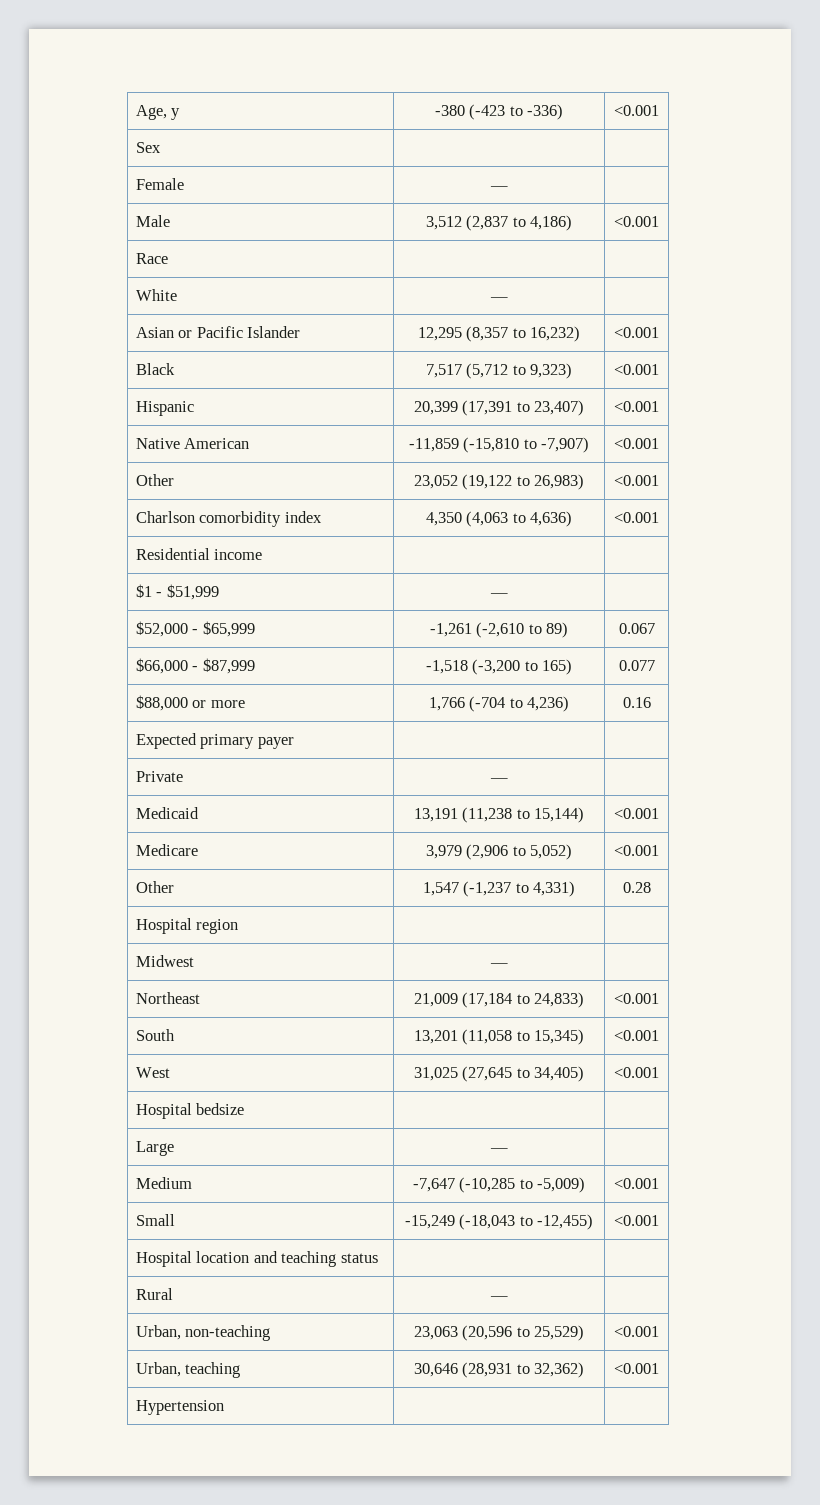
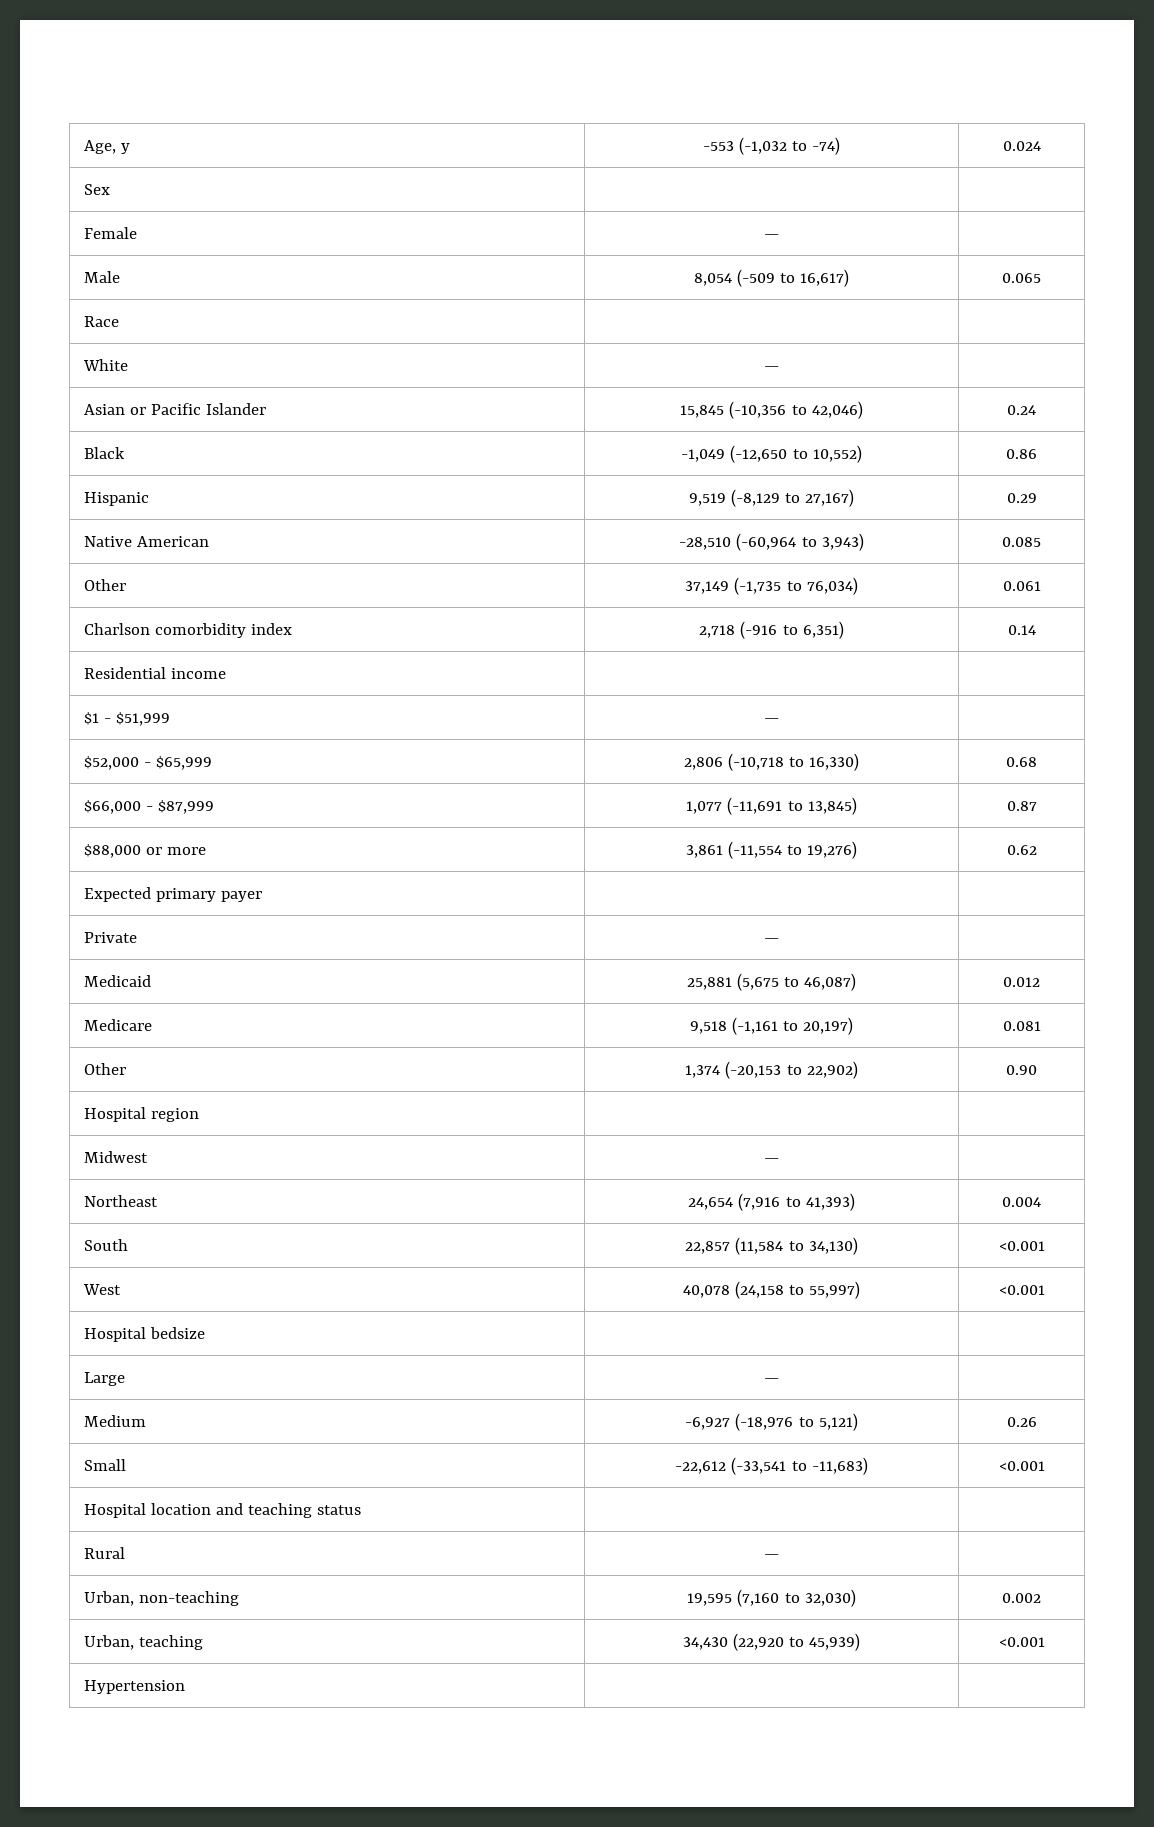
[434,104,564,120] [614,105,659,116] -380 (-423 to -336) | <0.001 -> [702,137,841,155] [1002,141,1041,151] -553 (-1,032 to -74) | 0.024
[425,215,573,231] [614,216,659,227] 3,512 (2,837 to 4,186) | <0.001 -> [693,269,850,287] [1002,273,1041,283] 8,054 (-509 to 16,617) | 0.065
[417,326,581,342] [614,327,659,338] [135,363,175,375] [425,363,573,379] [614,364,659,375] [135,401,194,416] [413,400,585,416] [614,401,659,412] [135,438,250,449] [408,437,590,453] [614,438,659,449] [135,474,174,486] [413,474,585,490] [614,475,659,486] [135,511,322,527] [425,511,573,527] [614,512,659,523] 12,295 (8,357 to 16,232) | <0.001 // Black | 7,517 (5,712 to 9,323) | <0.001 // Hispanic | 20,399 (17,391 to 23,407) | <0.001 // Native American | -11,859 (-15,810 to -7,907) | <0.001 // Other | 23,052 (19,122 to 26,983) | <0.001 // Charlson comorbidity index | 4,350 (4,063 to 4,636) | <0.001 -> [680,401,863,419] [1007,405,1036,415] [83,447,125,459] [681,445,862,463] [1006,449,1037,459] [83,492,149,506] [688,489,855,507] [1006,493,1037,503] [83,536,209,547] [679,533,864,551] [1002,537,1041,547] [83,579,126,591] [685,577,858,595] [1002,581,1041,591] [83,623,293,638] [699,621,844,639] [1007,625,1036,635] 15,845 (-10,356 to 42,046) | 0.24 // Black | -1,049 (-12,650 to 10,552) | 0.86 // Hispanic | 9,519 (-8,129 to 27,167) | 0.29 // Native American | -28,510 (-60,964 to 3,943) | 0.085 // Other | 37,149 (-1,735 to 76,034) | 0.061 // Charlson comorbidity index | 2,718 (-916 to 6,351) | 0.14
[429,622,569,638] [618,623,655,634] [135,658,255,674] [425,659,573,675] [618,660,655,671] [135,695,245,711] [428,696,570,712] [622,697,651,708] -1,261 (-2,610 to 89) | 0.067 // $66,000 - $87,999 | -1,518 (-3,200 to 165) | 0.077 // $88,000 or more | 1,766 (-704 to 4,236) | 0.16 -> [683,753,860,771] [1006,757,1037,767] [83,800,215,814] [686,797,857,815] [1006,801,1037,811] [83,844,207,858] [685,841,858,859] [1006,845,1037,855] 2,806 (-10,718 to 16,330) | 0.68 // $66,000 - $87,999 | 1,077 (-11,691 to 13,845) | 0.87 // $88,000 or more | 3,861 (-11,554 to 19,276) | 0.62
[413,807,585,823] [614,808,659,819] [135,844,198,856] [425,844,573,860] [614,845,659,856] [135,881,174,893] [422,881,576,897] [622,882,651,893] 13,191 (11,238 to 15,144) | <0.001 // Medicare | 3,979 (2,906 to 5,052) | <0.001 // Other | 1,547 (-1,237 to 4,331) | 0.28 -> [686,973,857,991] [1003,977,1040,987] [83,1019,152,1031] [689,1017,854,1035] [1002,1021,1041,1031] [83,1063,126,1075] [685,1061,858,1079] [1006,1065,1037,1075] 25,881 (5,675 to 46,087) | 0.012 // Medicare | 9,518 (-1,161 to 20,197) | 0.081 // Other | 1,374 (-20,153 to 22,902) | 0.90
[413,992,585,1008] [614,993,659,1004] [135,1029,175,1041] [413,1029,585,1045] [614,1030,659,1041] [135,1067,170,1078] [413,1066,585,1082] 21,009 (17,184 to 24,833) | <0.001 // South | 13,201 (11,058 to 15,345) | <0.001 // West | 31,025 (27,645 to 34,405) -> [688,1193,855,1211] [1002,1197,1041,1207] [83,1239,128,1251] [685,1237,858,1255] [998,1241,1045,1251] [82,1284,121,1295] [682,1281,861,1299] 24,654 (7,916 to 41,393) | 0.004 // South | 22,857 (11,584 to 34,130) | <0.001 // West | 40,078 (24,158 to 55,997)
[412,1177,586,1193] [614,1178,659,1189] [135,1214,175,1226] [404,1214,594,1230] -7,647 (-10,285 to -5,009) | <0.001 // Small | -15,249 (-18,043 to -12,455) -> [685,1413,858,1431] [1006,1417,1037,1427] [83,1459,126,1471] [675,1457,868,1475] -6,927 (-18,976 to 5,121) | 0.26 // Small | -22,612 (-33,541 to -11,683)
[413,1325,585,1341] [614,1326,659,1337] [135,1362,241,1378] [413,1362,585,1378] 23,063 (20,596 to 25,529) | <0.001 // Urban, teaching | 30,646 (28,931 to 32,362) -> [687,1589,856,1607] [1002,1593,1041,1603] [83,1635,203,1650] [682,1633,861,1651] 19,595 (7,160 to 32,030) | 0.002 // Urban, teaching | 34,430 (22,920 to 45,939)

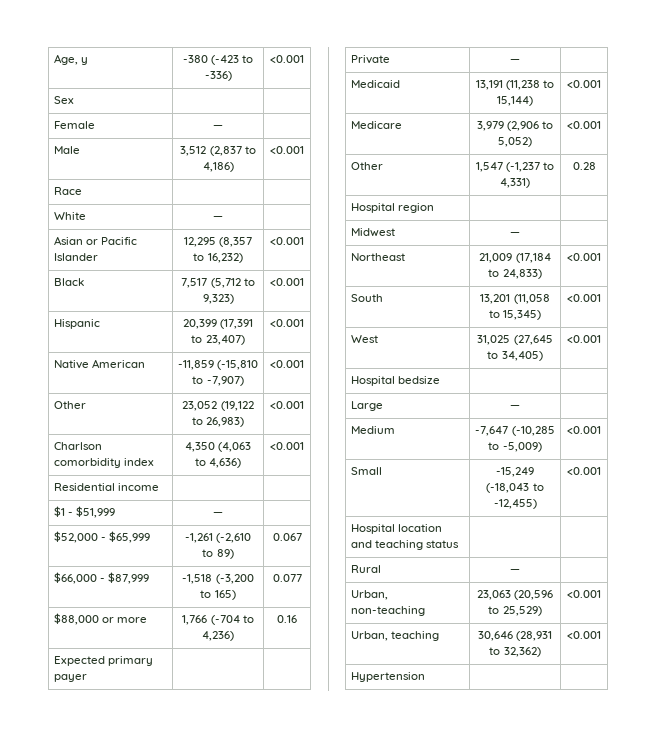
[702,137,841,155] [1002,141,1041,151] -553 (-1,032 to -74) | 0.024 -> [182,55,254,65] [204,71,232,81] [270,55,304,63] -380 (-423 to -336) | <0.001
[693,269,850,287] [1002,273,1041,283] 8,054 (-509 to 16,617) | 0.065 -> [180,146,256,156] [202,162,234,172] [270,146,304,154] 3,512 (2,837 to 4,186) | <0.001
[680,401,863,419] [1007,405,1036,415] [83,447,125,459] [681,445,862,463] [1006,449,1037,459] [83,492,149,506] [688,489,855,507] [1006,493,1037,503] [83,536,209,547] [679,533,864,551] [1002,537,1041,547] [83,579,126,591] [685,577,858,595] [1002,581,1041,591] [83,623,293,638] [699,621,844,639] [1007,625,1036,635] 15,845 (-10,356 to 42,046) | 0.24 // Black | -1,049 (-12,650 to 10,552) | 0.86 // Hispanic | 9,519 (-8,129 to 27,167) | 0.29 // Native American | -28,510 (-60,964 to 3,943) | 0.085 // Other | 37,149 (-1,735 to 76,034) | 0.061 // Charlson comorbidity index | 2,718 (-916 to 6,351) | 0.14 -> [183,237,253,247] [193,253,243,263] [270,237,304,245] [53,278,84,286] [181,278,255,288] [202,294,234,304] [270,278,304,286] [53,319,100,329] [182,319,254,329] [191,335,245,345] [270,319,304,327] [53,359,146,369] [177,360,259,370] [192,376,244,386] [270,360,304,368] [53,401,86,409] [182,401,254,411] [191,417,245,427] [270,401,304,409] [53,442,102,450] [53,458,155,468] [184,442,252,452] [194,458,242,468] [270,442,304,450] 12,295 (8,357 to 16,232) | <0.001 // Black | 7,517 (5,712 to 9,323) | <0.001 // Hispanic | 20,399 (17,391 to 23,407) | <0.001 // Native American | -11,859 (-15,810 to -7,907) | <0.001 // Other | 23,052 (19,122 to 26,983) | <0.001 // Charlson comorbidity index | 4,350 (4,063 to 4,636) | <0.001
[683,753,860,771] [1006,757,1037,767] [83,800,215,814] [686,797,857,815] [1006,801,1037,811] [83,844,207,858] [685,841,858,859] [1006,845,1037,855] 2,806 (-10,718 to 16,330) | 0.68 // $66,000 - $87,999 | 1,077 (-11,691 to 13,845) | 0.87 // $88,000 or more | 3,861 (-11,554 to 19,276) | 0.62 -> [184,533,252,543] [202,549,234,559] [272,533,302,541] [53,572,150,584] [182,574,254,584] [200,590,236,600] [272,574,302,582] [53,613,148,625] [182,615,254,625] [202,631,234,641] [277,615,297,623] -1,261 (-2,610 to 89) | 0.067 // $66,000 - $87,999 | -1,518 (-3,200 to 165) | 0.077 // $88,000 or more | 1,766 (-704 to 4,236) | 0.16
[686,973,857,991] [1003,977,1040,987] [83,1019,152,1031] [689,1017,854,1035] [1002,1021,1041,1031] [83,1063,126,1075] [685,1061,858,1079] [1006,1065,1037,1075] 25,881 (5,675 to 46,087) | 0.012 // Medicare | 9,518 (-1,161 to 20,197) | 0.081 // Other | 1,374 (-20,153 to 22,902) | 0.90 -> [475,80,555,90] [497,96,533,106] [567,80,601,88] [350,121,402,129] [476,121,554,131] [498,137,532,147] [567,121,601,129] [350,162,383,170] [475,162,555,172] [500,178,530,188] [572,162,596,170] 13,191 (11,238 to 15,144) | <0.001 // Medicare | 3,979 (2,906 to 5,052) | <0.001 // Other | 1,547 (-1,237 to 4,331) | 0.28
[688,1193,855,1211] [1002,1197,1041,1207] [83,1239,128,1251] [685,1237,858,1255] [998,1241,1045,1251] [82,1284,121,1295] [682,1281,861,1299] 24,654 (7,916 to 41,393) | 0.004 // South | 22,857 (11,584 to 34,130) | <0.001 // West | 40,078 (24,158 to 55,997) -> [479,253,551,263] [488,269,542,279] [567,253,601,261] [350,294,383,302] [480,294,550,304] [488,310,542,320] [567,294,601,302] [350,335,378,343] [477,335,553,345] [487,351,543,361] 21,009 (17,184 to 24,833) | <0.001 // South | 13,201 (11,058 to 15,345) | <0.001 // West | 31,025 (27,645 to 34,405)
[685,1413,858,1431] [1006,1417,1037,1427] [83,1459,126,1471] [675,1457,868,1475] -6,927 (-18,976 to 5,121) | 0.26 // Small | -22,612 (-33,541 to -11,683) -> [475,426,555,436] [488,442,542,452] [567,426,601,434] [350,467,382,475] [496,467,534,477] [486,483,544,493] [493,499,537,509] -7,647 (-10,285 to -5,009) | <0.001 // Small | -15,249 (-18,043 to -12,455)
[687,1589,856,1607] [1002,1593,1041,1603] [83,1635,203,1650] [682,1633,861,1651] 19,595 (7,160 to 32,030) | 0.002 // Urban, teaching | 34,430 (22,920 to 45,939) -> [476,590,554,600] [488,606,542,616] [567,590,601,598] [350,631,440,641] [477,631,553,641] [489,647,541,657] 23,063 (20,596 to 25,529) | <0.001 // Urban, teaching | 30,646 (28,931 to 32,362)

